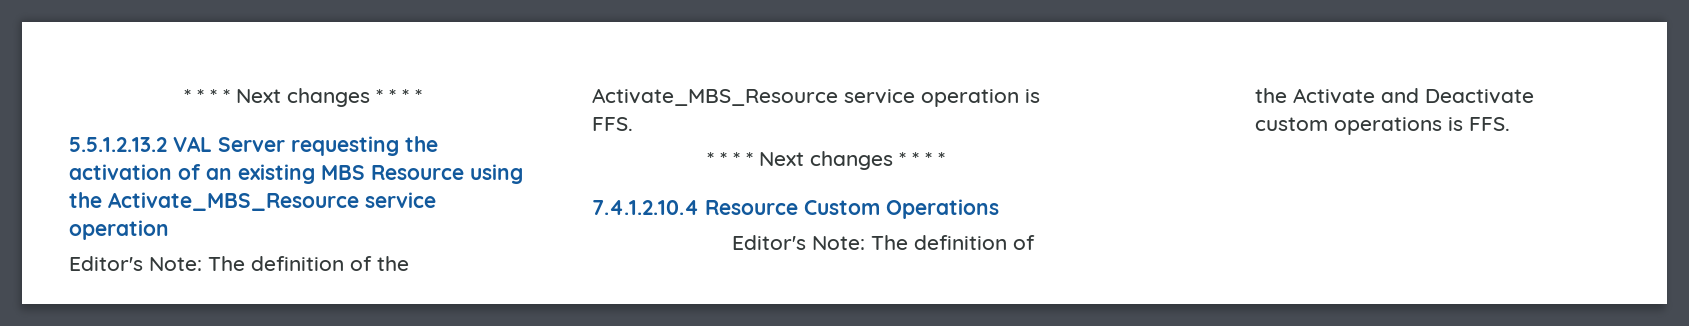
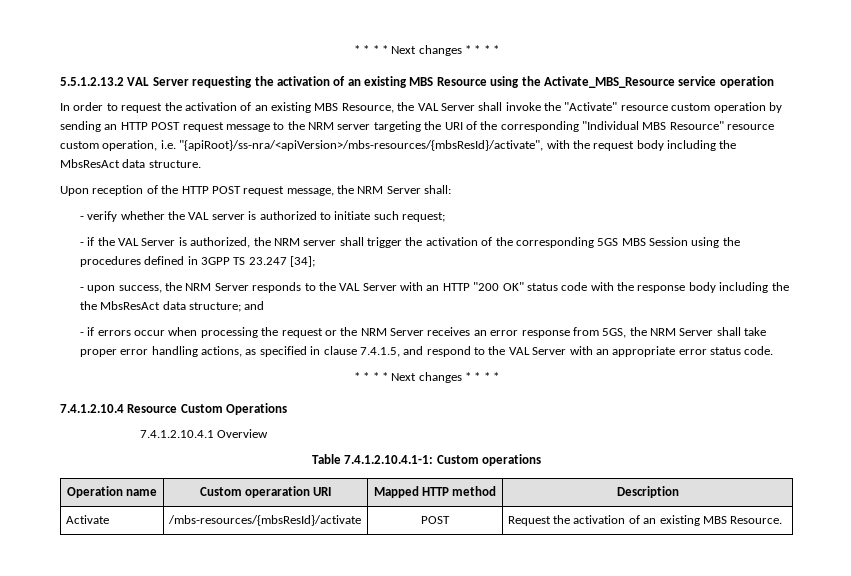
[69,256,409,271] [592,88,1040,107] [592,117,633,131] Editor's Note: The definition of the Activate_MBS_Resource service operation is FFS. -> [60,102,782,113] [60,121,775,132] [60,140,737,151] [60,159,201,168] [60,185,452,196] [79,211,446,222] [79,237,740,248] [79,256,316,267] [79,282,789,293] [79,301,265,312] [79,327,767,338] [79,346,774,357] In order to request the activation of an existing MBS Resource, the VAL Server shall invoke the "Activate" resource custom operation by sending an HTTP POST request message to the NRM server targeting the URI of the corresponding "Individual MBS Resource" resource custom operation, i.e. "{apiRoot}/ss-nra/<apiVersion>/mbs-resources/{mbsResId}/activate", with the request body including the MbsResAct data structure. // Upon reception of the HTTP POST request message, the NRM Server shall: // - verify whether the VAL server is authorized to initiate such request; // - if the VAL Server is authorized, the NRM server shall trigger the activation of the corresponding 5GS MBS Session using the procedures defined in 3GPP TS 23.247 [34]; // - upon success, the NRM Server responds to the VAL Server with an HTTP "200 OK" status code with the response body including the the MbsResAct data structure; and // - if errors occur when processing the request or the NRM Server receives an error response from 5GS, the NRM Server shall take proper error handling actions, as specified in clause 7.4.1.5, and respond to the VAL Server with an appropriate error status code.
[732,235,1036,250] [1255,88,1535,104] [1255,117,1511,135] Editor's Note: The definition of the Activate and Deactivate custom operations is FFS. -> [139,429,268,438] [311,454,542,466] [66,486,158,498] [199,486,332,498] [373,486,497,498] [616,486,679,498] [65,515,109,524] [167,515,361,526] [421,516,450,524] [507,515,783,526] 7.4.1.2.10.4.1 Overview // Table 7.4.1.2.10.4.1-1: Custom operations // Operation name | Custom operaration URI | Mapped HTTP method | Description // Activate | /mbs-resources/{mbsResId}/activate | POST | Request the activation of an existing MBS Resource.

